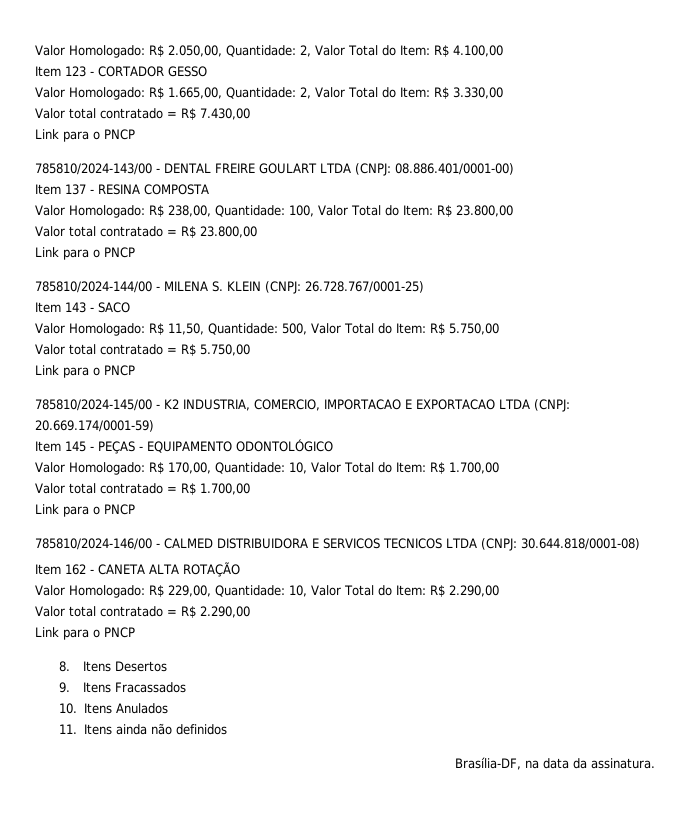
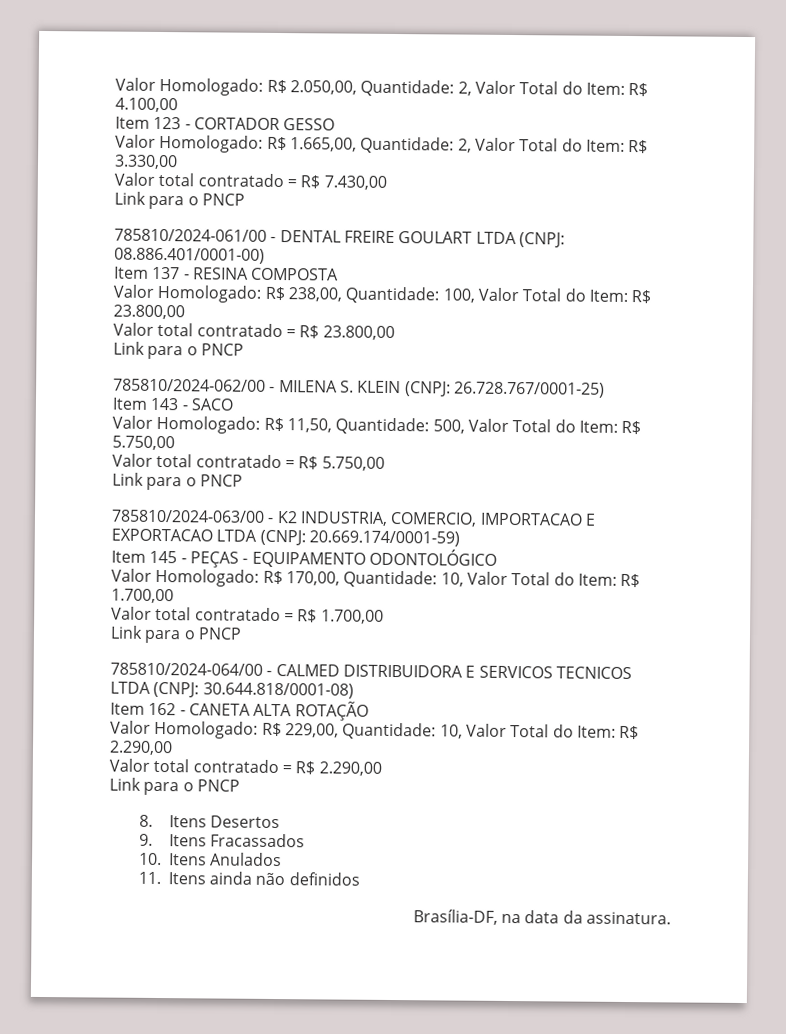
[35,163,152,175] 785810/2024-143/00 -> [114,228,267,242] 785810/2024-061/00
[35,281,152,293] 785810/2024-144/00 -> [113,378,266,392] 785810/2024-062/00
[35,399,152,411] 785810/2024-145/00 -> [111,509,265,523] 785810/2024-063/00
[35,538,152,550] 785810/2024-146/00 -> [110,662,263,676] 785810/2024-064/00

